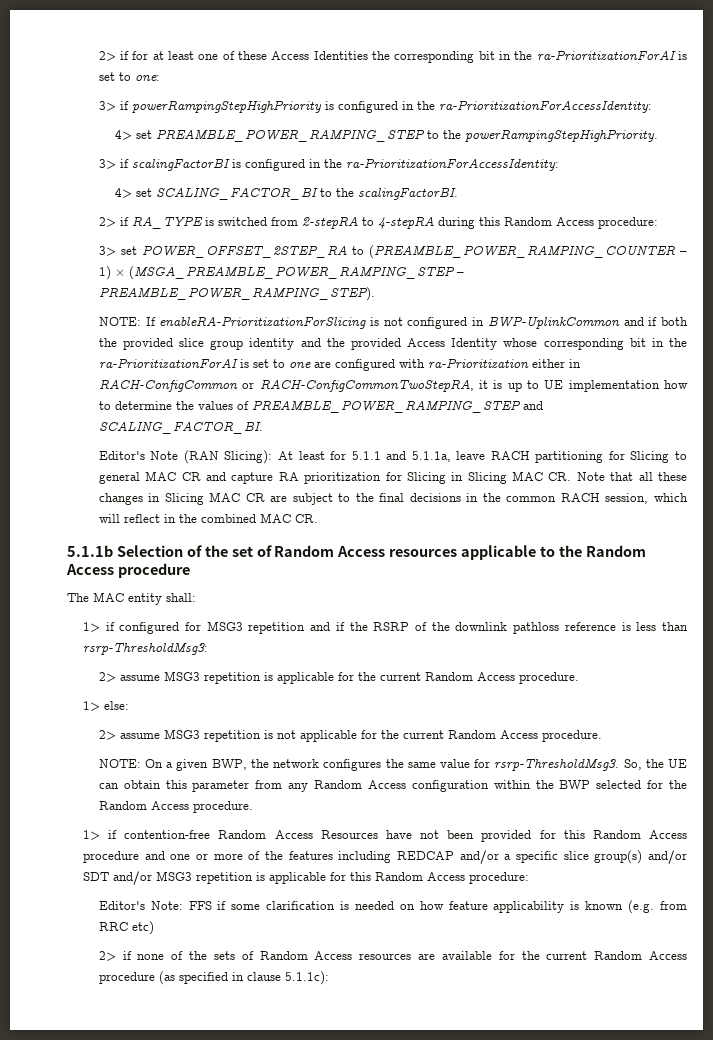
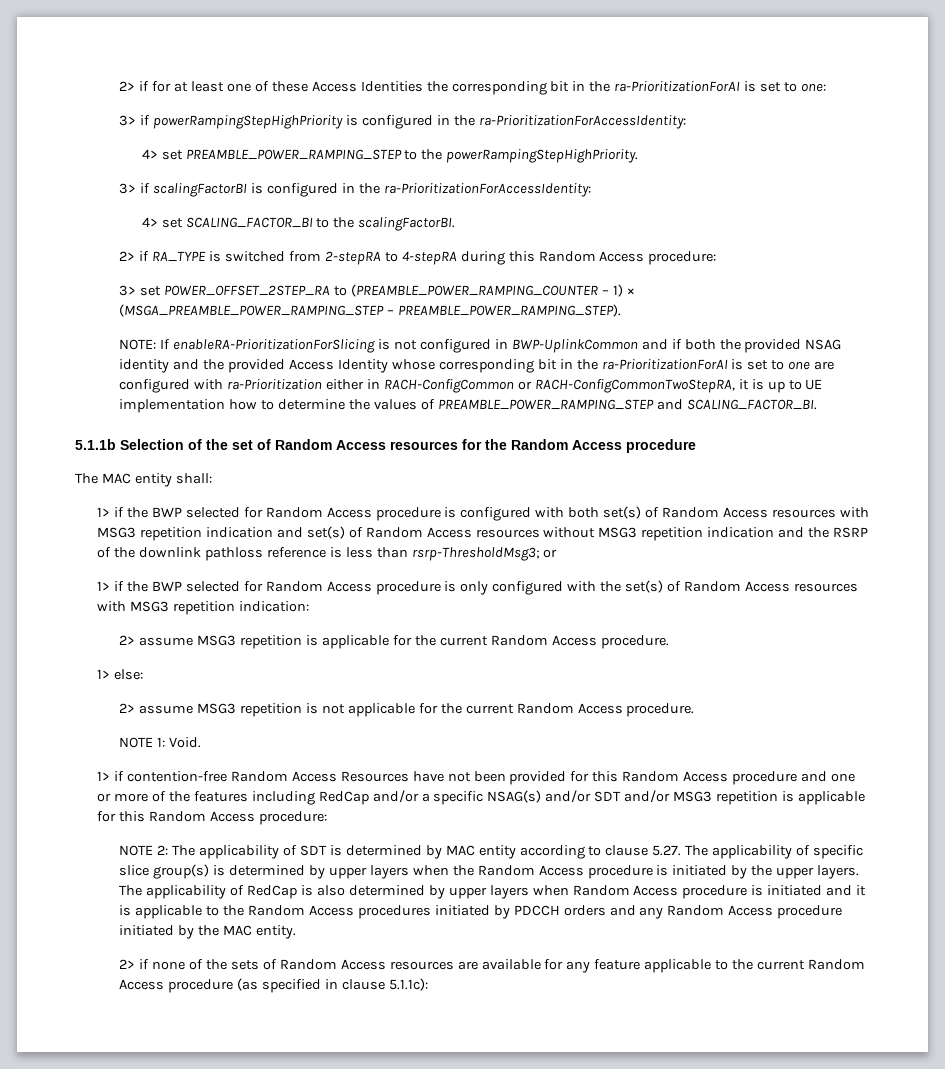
[179,338,244,350] slice group -> [805,339,842,350] NSAG
[98,450,687,464] [98,471,688,484] [98,492,689,505] [98,513,318,523] // Editor's Note (RAN Slicing): At least for 5.1.1 and 5.1.1a, leave RACH partitioning for Slicing to general MAC CR and capture RA prioritization for Slicing in Slicing MAC CR. Note that all these changes in Slicing MAC CR are subject to the final decisions in the common RACH session, which will reflect in the combined MAC CR. -> (817, 404) none
[461,545,556,560] applicable to -> [462,439,482,450] for
[119,621,345,634] configured for MSG3 repetition and if -> [127,506,869,521] [97,526,805,541] the BWP selected for Random Access procedure is configured with both set(s) of Random Access resources with MSG3 repetition indication and set(s) of Random Access resources without MSG3 repetition indication and
[82,642,208,655] rsrp-ThresholdMsg3: -> [411,547,558,561] [97,580,858,595] [97,601,309,615] rsrp-ThresholdMsg3; or // 1> if the BWP selected for Random Access procedure is only configured with the set(s) of Random Access resources with MSG3 repetition indication:
[98,758,687,771] [98,780,688,792] [98,801,253,813] NOTE: On a given BWP, the network configures the same value for rsrp-ThresholdMsg3. So, the UE can obtain this parameter from any Random Access configuration within the BWP selected for the Random Access procedure. -> [119,737,202,748] NOTE 1: Void.
[396,851,454,860] REDCAP -> [318,791,369,805] RedCap
[563,850,643,864] slice group(s) -> [487,790,542,803] NSAG(s)
[98,900,687,914] [98,921,154,935] Editor's Note: FFS if some clarification is needed on how feature applicability is known (e.g. from RRC etc) -> [119,845,863,859] [119,864,860,879] [119,885,867,899] [119,905,843,919] [119,925,297,939] NOTE 2: The applicability of SDT is determined by MAC entity according to clause 5.27. The applicability of specific slice group(s) is determined by upper layers when the Random Access procedure is initiated by the upper layers. The applicability of RedCap is also determined by upper layers when Random Access procedure is initiated and it is applicable to the Random Access procedures initiated by PDCCH orders and any Random Access procedure initiated by the MAC entity.
(515, 955) none -> [566,959,729,973] any feature applicable to

